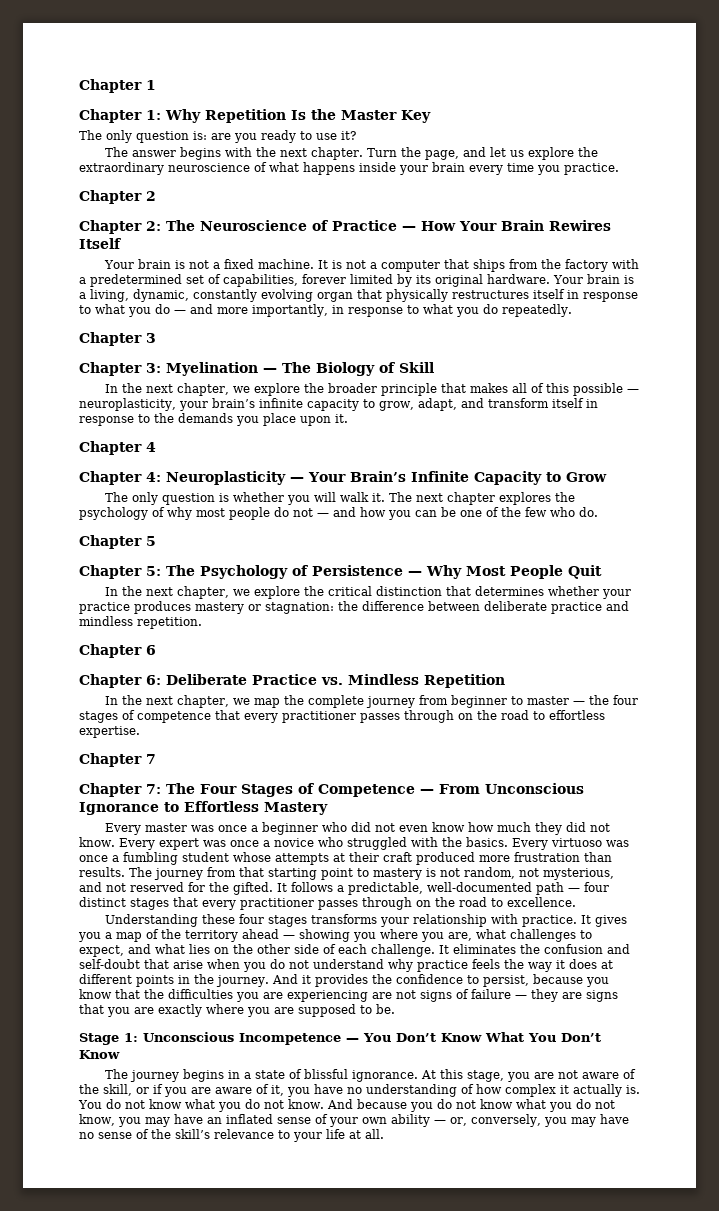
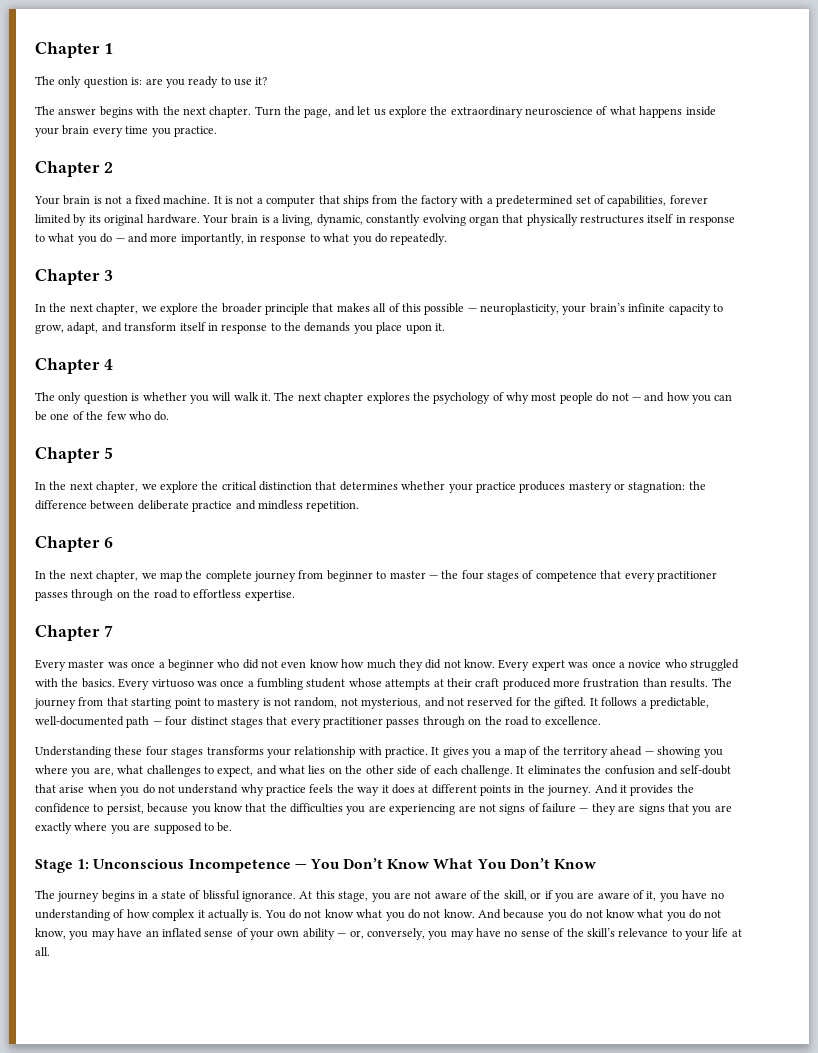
[79,109,431,123] // Chapter 1: Why Repetition Is the Master Key -> (113, 48) none
[79,220,611,234] [79,238,121,249] // Chapter 2: The Neuroscience of Practice — How Your Brain Rewires Itself -> (113, 167) none
[79,362,434,376] // Chapter 3: Myelination — The Biology of Skill -> (113, 275) none
[79,471,607,485] // Chapter 4: Neuroplasticity — Your Brain’s Infinite Capacity to Grow -> (113, 364) none
[79,565,602,579] // Chapter 5: The Psychology of Persistence — Why Most People Quit -> (113, 453) none
[79,674,505,688] // Chapter 6: Deliberate Practice vs. Mindless Repetition -> (113, 542) none
[79,783,584,797] [79,801,328,815] // Chapter 7: The Four Stages of Competence — From Unconscious Ignorance to Effortless Mastery -> (113, 631) none

